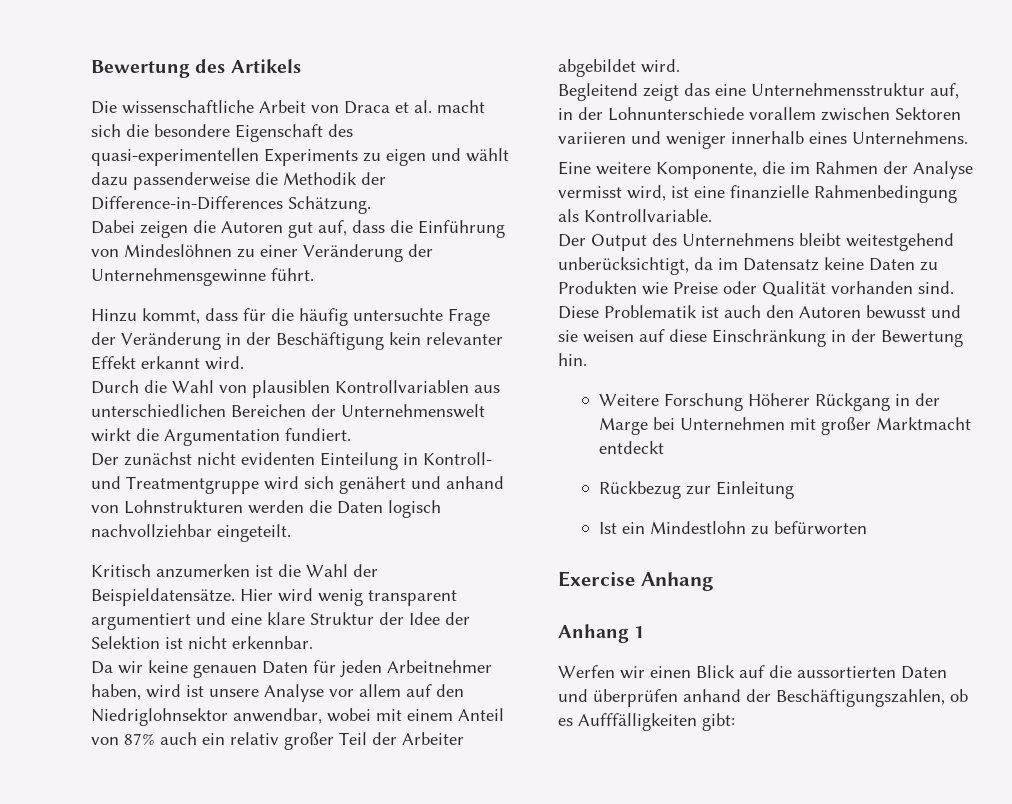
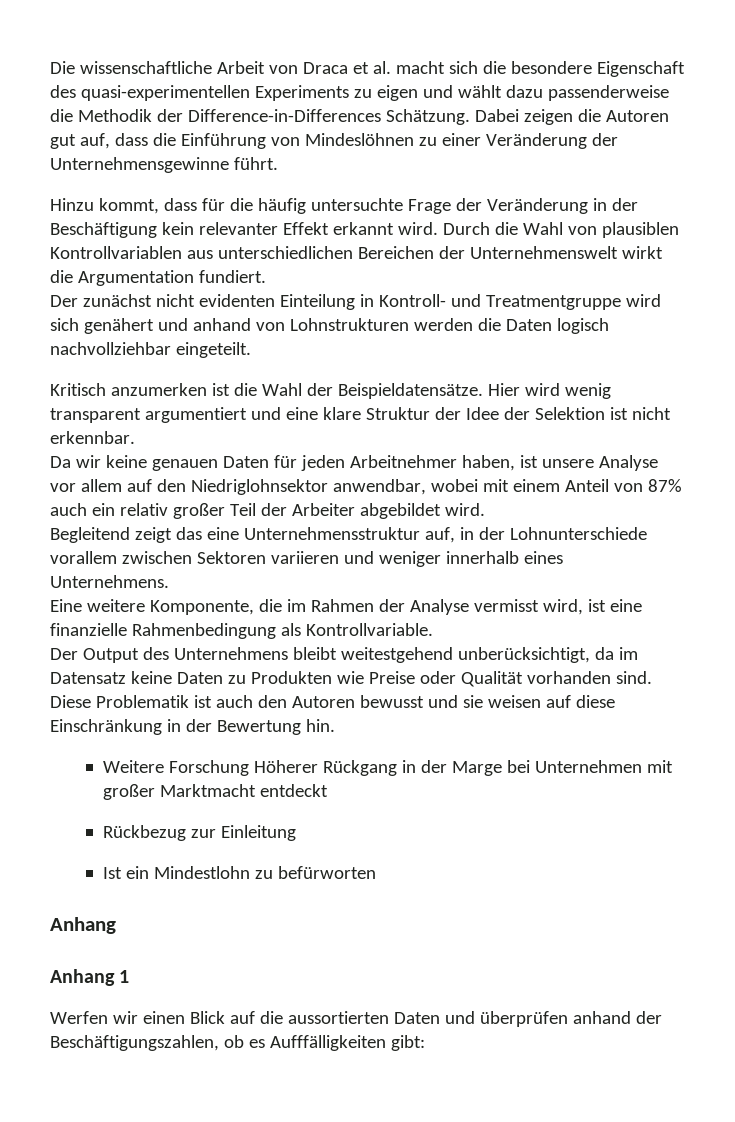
[91,59,301,78] Bewertung des Artikels // -> (50, 67) none
(371, 205) // -> (470, 117) none
(244, 363) // -> (438, 228) none
[146,684,181,698] wird -> (515, 463) none
[558,571,635,587] Exercise -> (376, 872) none

